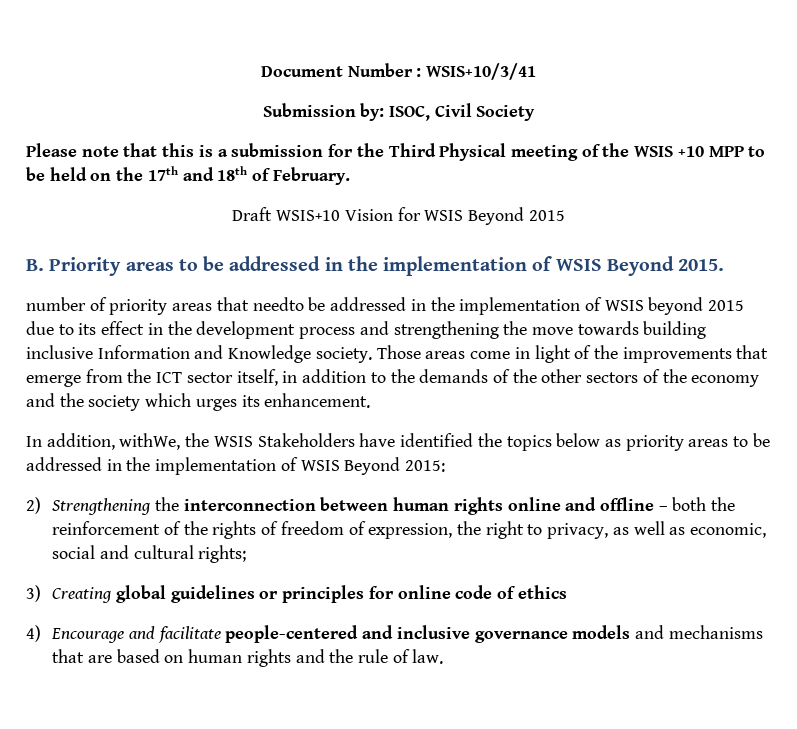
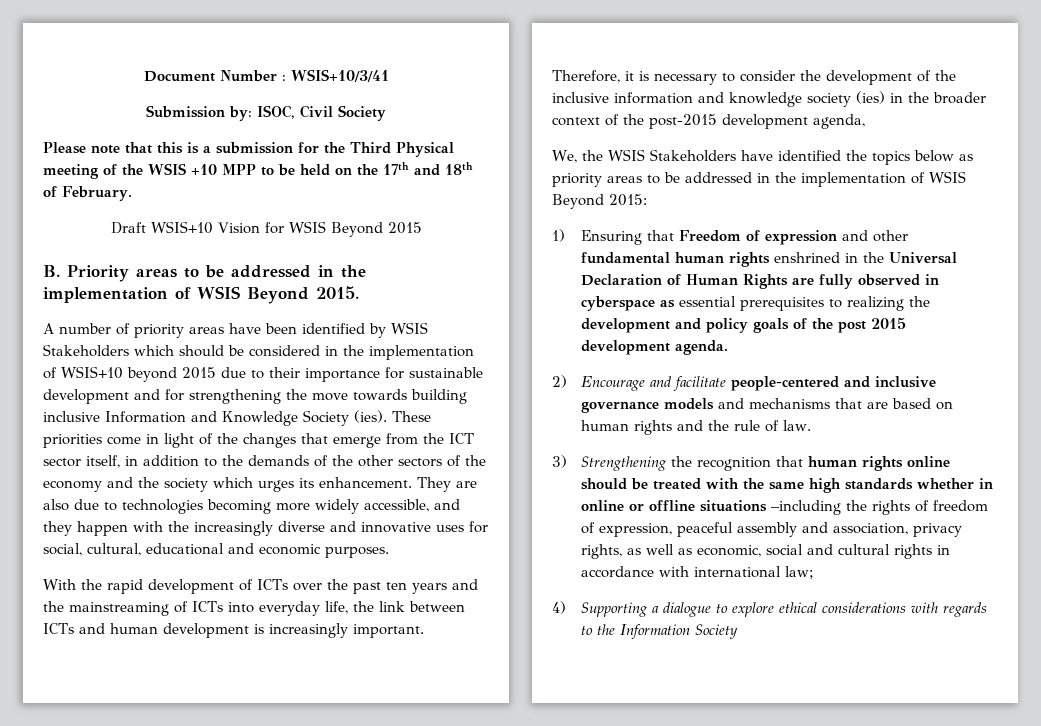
(725, 265) none -> [43,323,54,334] A
[216,297,644,315] that needto be addressed in the implementation of WSIS -> [229,322,428,338] [43,344,474,360] [43,366,123,379] have been identified by WSIS Stakeholders which should be considered in the implementation of WSIS+10
[78,321,389,339] its effect in the development process and -> [269,367,483,382] [43,389,184,404] their importance for sustainable development and for
[315,345,466,363] society. Those areas -> [303,410,431,426] [43,434,102,448] Society (ies). These priorities
[622,347,732,363] improvements -> [243,433,296,448] changes
[26,433,181,450] // In addition, withWe, -> [417,477,477,492] [43,499,460,514] [43,521,488,536] [43,543,389,558] [43,579,478,594] [43,601,465,616] [43,623,424,638] [552,70,956,85] [552,91,986,107] [552,114,865,129] [552,150,577,163] They are also due to technologies becoming more widely accessible, and they happen with the increasingly diverse and innovative uses for social, cultural, educational and economic purposes. // With the rapid development of ICTs over the past ten years and the mainstreaming of ICTs into everyday life, the link between ICTs and human development is increasingly important. Therefore, it is necessary to consider the development of the inclusive information and knowledge society (ies) in the broader context of the post-2015 development agenda, // We,
[26,497,736,515] [52,521,767,539] [52,545,247,563] [26,585,567,603] [26,625,41,642] 2) Strengthening the interconnection between human rights online and offline – both the reinforcement of the rights of freedom of expression, the right to privacy, as well as economic, social and cultural rights; // 3) Creating global guidelines or principles for online code of ethics // 4) -> [552,229,908,245] [580,252,957,267] [580,274,939,289] [580,296,930,311] [580,317,906,333] [580,340,728,355] [552,375,567,388] 1) Ensuring that Freedom of expression and other fundamental human rights enshrined in the Universal Declaration of Human Rights are fully observed in cyberspace as essential prerequisites to realizing the development and policy goals of the post 2015 development agenda. // 2)
(444, 656) none -> [552,455,950,471] [580,478,993,493] [580,500,988,515] [580,522,962,537] [580,544,950,559] [580,566,814,579] [552,601,987,617] [580,624,738,639] // 3) Strengthening the recognition that human rights online should be treated with the same high standards whether in online or offline situations –including the rights of freedom of expression, peaceful assembly and association, privacy rights, as well as economic, social and cultural rights in accordance with international law; // 4) Supporting a dialogue to explore ethical considerations with regards to the Information Society

